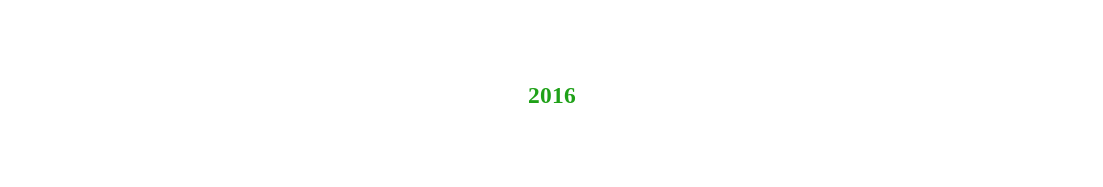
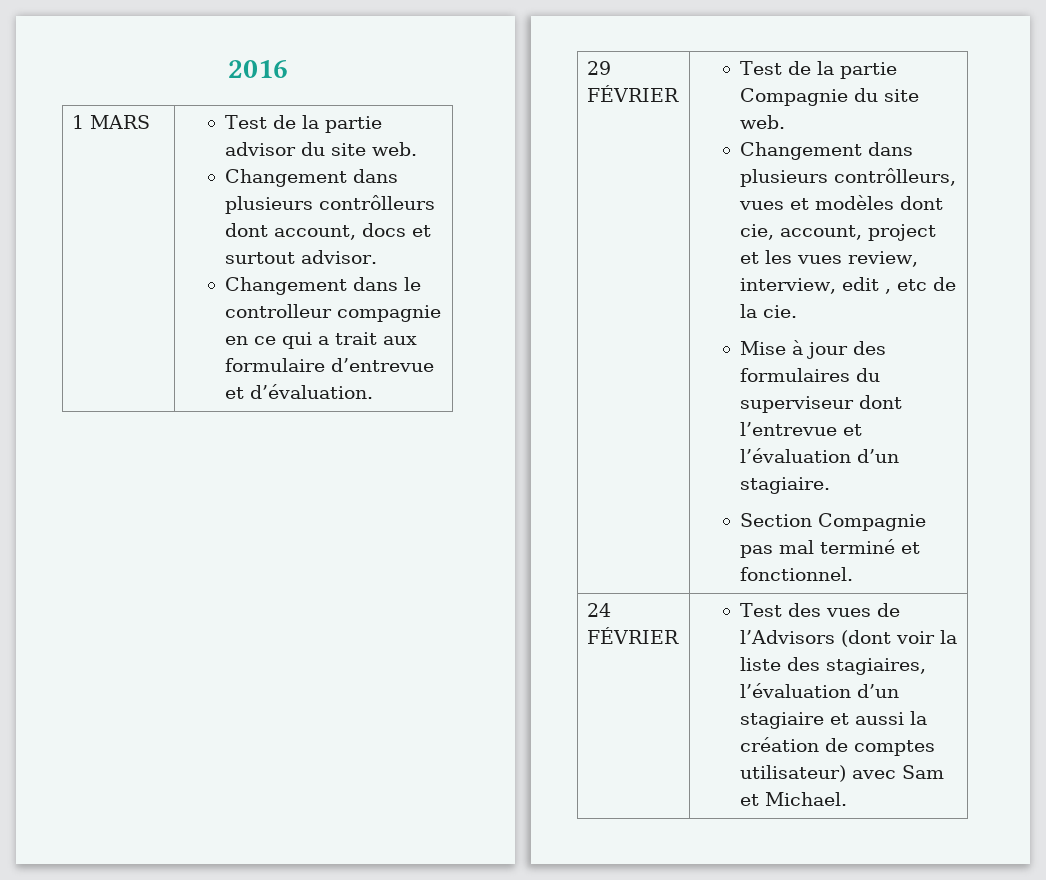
(576, 95) none -> [72,115,151,129] [224,115,382,133] [224,142,417,156] [224,169,398,187] [224,195,435,214] [224,223,431,240] [224,250,377,264] [224,277,421,295] [224,304,441,322] [224,332,417,349] [224,358,434,372] [224,384,373,399] [587,61,612,75] [587,85,680,102] [739,61,897,79] [739,88,919,106] [739,115,785,129] [739,142,913,160] [739,168,956,187] [738,195,943,210] [739,224,936,241] [739,250,918,267] [739,277,956,294] [739,304,797,318] [739,340,886,359] [739,368,880,382] [739,395,902,413] [739,422,862,436] [739,448,899,463] [739,477,830,494] [739,513,926,531] [739,539,920,558] [739,567,853,581] [587,603,612,617] [587,627,680,644] [739,603,900,617] [739,630,957,647] [739,657,926,675] [739,683,899,698] [739,711,927,729] [739,737,935,756] [739,765,944,782] [739,792,847,806] // 1 MARS | Test de la partie advisor du site web. // Changement dans plusieurs contrôlleurs dont account, docs et surtout advisor. // Changement dans le controlleur compagnie en ce qui a trait aux formulaire d’entrevue et d’évaluation. // 29 FÉVRIER | Test de la partie Compagnie du site web. // Changement dans plusieurs contrôlleurs, vues et modèles dont cie, account, project et les vues review, interview, edit , etc de la cie. // Mise à jour des formulaires du superviseur dont l’entrevue et l’évaluation d’un stagiaire. // Section Compagnie pas mal terminé et fonctionnel. // 24 FÉVRIER | Test des vues de l’Advisors (dont voir la liste des stagiaires, l’évaluation d’un stagiaire et aussi la création de comptes utilisateur) avec Sam et Michael.

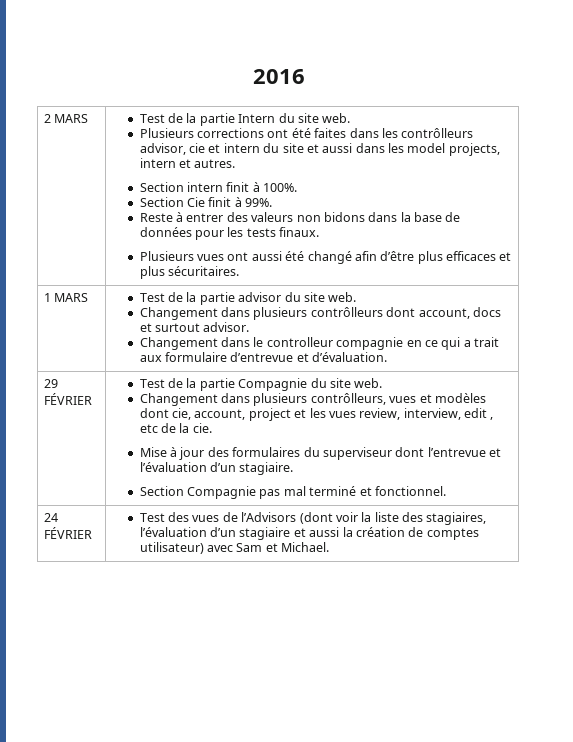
(288, 69) none -> [43,114,89,123] [139,113,351,126] [139,128,474,138] [139,143,500,156] [139,158,236,168] [139,182,298,192] [139,197,273,207] [139,212,461,222] [139,227,320,240] [139,251,512,264] [139,266,240,279] // 2 MARS | Test de la partie Intern du site web. // Plusieurs corrections ont été faites dans les contrôlleurs advisor, cie et intern du site et aussi dans les model projects, intern et autres. // Section intern finit à 100%. // Section Cie finit à 99%. // Reste à entrer des valeurs non bidons dans la base de données pour les tests finaux. // Plusieurs vues ont aussi été changé afin d’être plus efficaces et plus sécuritaires.

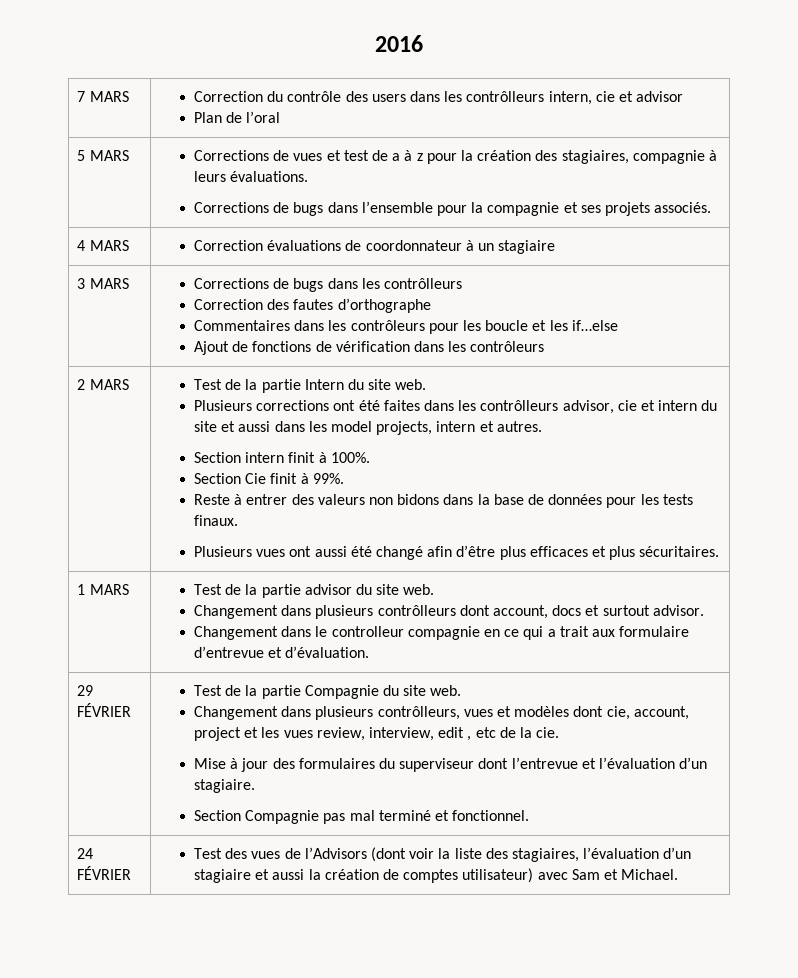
(305, 76) none -> [77,91,129,102] [194,91,684,105] [194,111,281,123] [77,150,129,161] [194,150,717,164] [194,171,309,182] [194,201,712,216] [77,240,129,251] [194,240,556,254] [77,278,129,289] [194,278,463,292] [194,298,431,313] [194,320,618,334] [194,341,545,355] // 7 MARS | Correction du contrôle des users dans les contrôlleurs intern, cie et advisor // Plan de l’oral // 5 MARS | Corrections de vues et test de a à z pour la création des stagiaires, compagnie à leurs évaluations. // Corrections de bugs dans l’ensemble pour la compagnie et ses projets associés. // 4 MARS | Correction évaluations de coordonnateur à un stagiaire // 3 MARS | Corrections de bugs dans les contrôlleurs // Correction des fautes d’orthographe // Commentaires dans les contrôleurs pour les boucle et les if…else // Ajout de fonctions de vérification dans les contrôleurs

